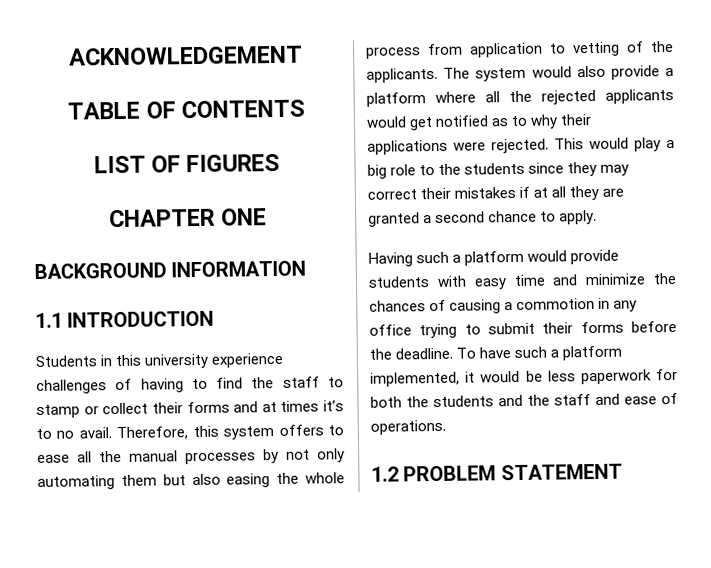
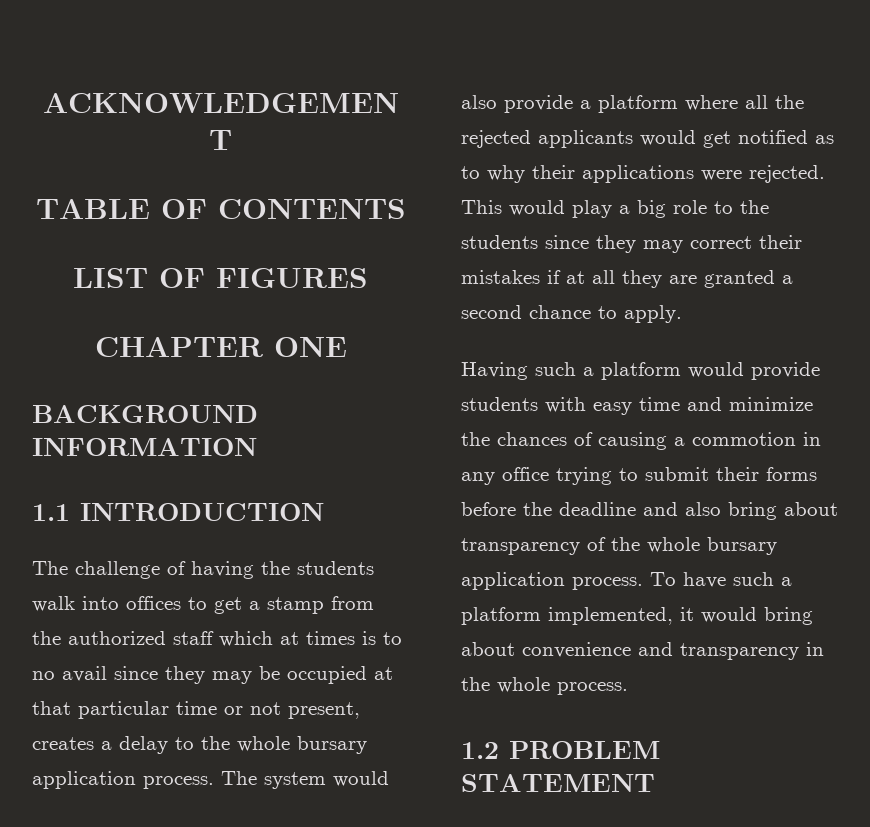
[35,352,285,369] [36,376,344,395] [36,401,259,419] Students in this university experience challenges of having to find the staff to stamp or collect their forms and -> [32,561,374,579] [32,596,374,614] [32,631,273,647] The challenge of having the students walk into offices to get a stamp from the authorized staff which
[323,400,344,412] it’s -> [362,631,376,645] is
[78,424,345,441] [37,448,345,465] [37,472,345,491] [366,40,674,59] [366,67,438,83] avail. Therefore, this system offers to ease all the manual processes by not only automating them but also easing the whole process from application to vetting of the applicants. -> [62,666,393,684] [32,701,360,719] [32,736,367,754] [32,771,214,789] avail since they may be occupied at that particular time or not present, creates a delay to the whole bursary application process.
[395,347,454,360] deadline. -> [559,502,838,520] [461,537,777,555] [461,572,643,590] deadline and also bring about transparency of the whole bursary application process.
[525,368,678,385] [370,392,678,408] [370,419,446,435] be less paperwork for both the students and the staff and ease of operations. -> [764,607,813,625] [461,642,824,660] [461,677,628,695] bring about convenience and transparency in the whole process.

